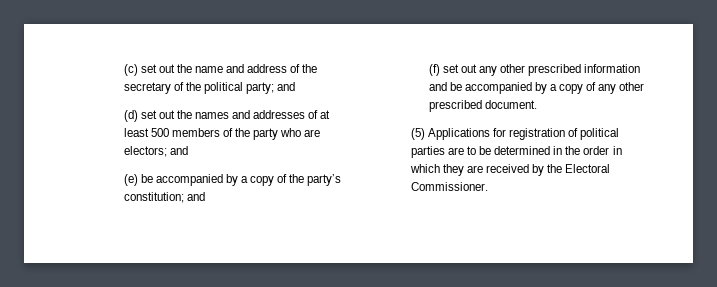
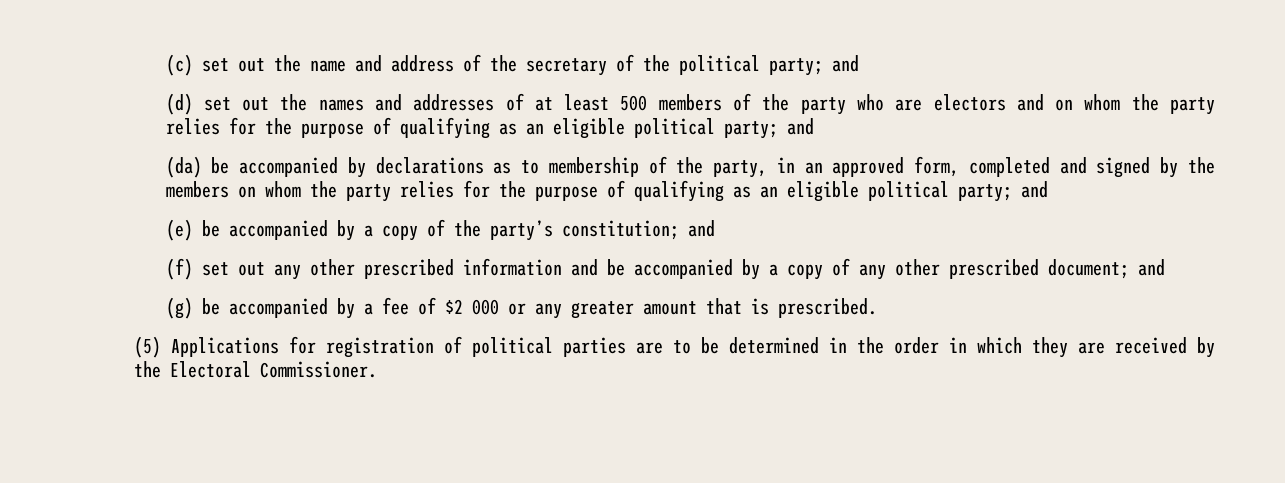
[123,146,167,157] electors; -> [933,94,1216,115] [165,117,814,139] [165,156,1215,178] [165,180,1012,202] electors and on whom the party relies for the purpose of qualifying as an eligible political party; and // (da) be accompanied by declarations as to membership of the party, in an approved form, completed and signed by the members on whom the party relies for the purpose of qualifying as an eligible political party;
[484,100,537,109] document. -> [1047,259,1165,279] [165,297,877,319] document; and // (g) be accompanied by a fee of $2 000 or any greater amount that is prescribed.

